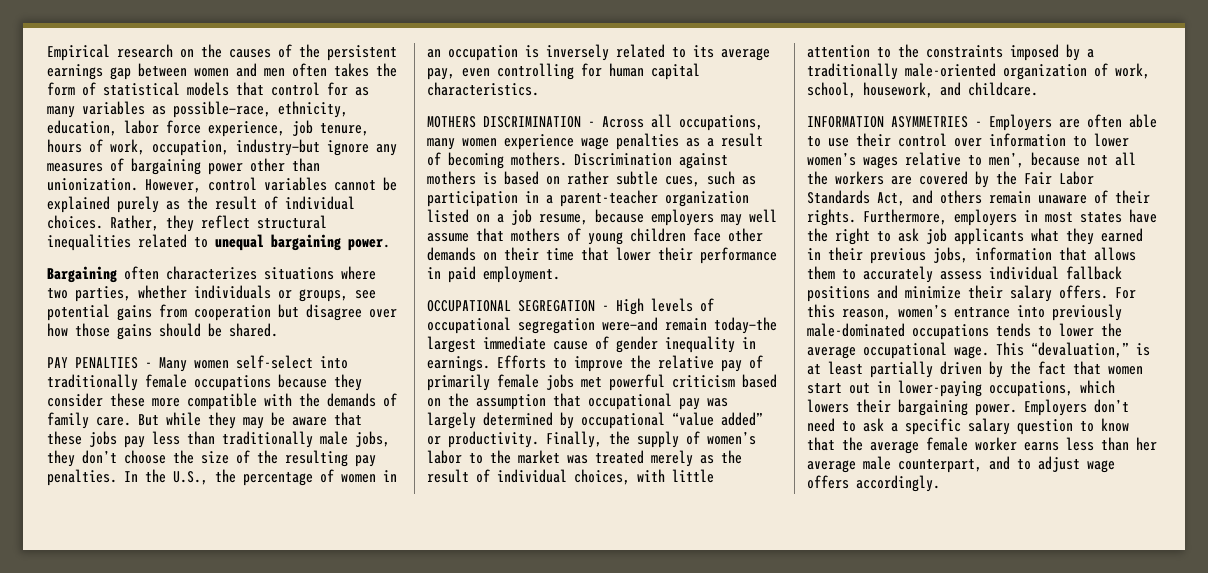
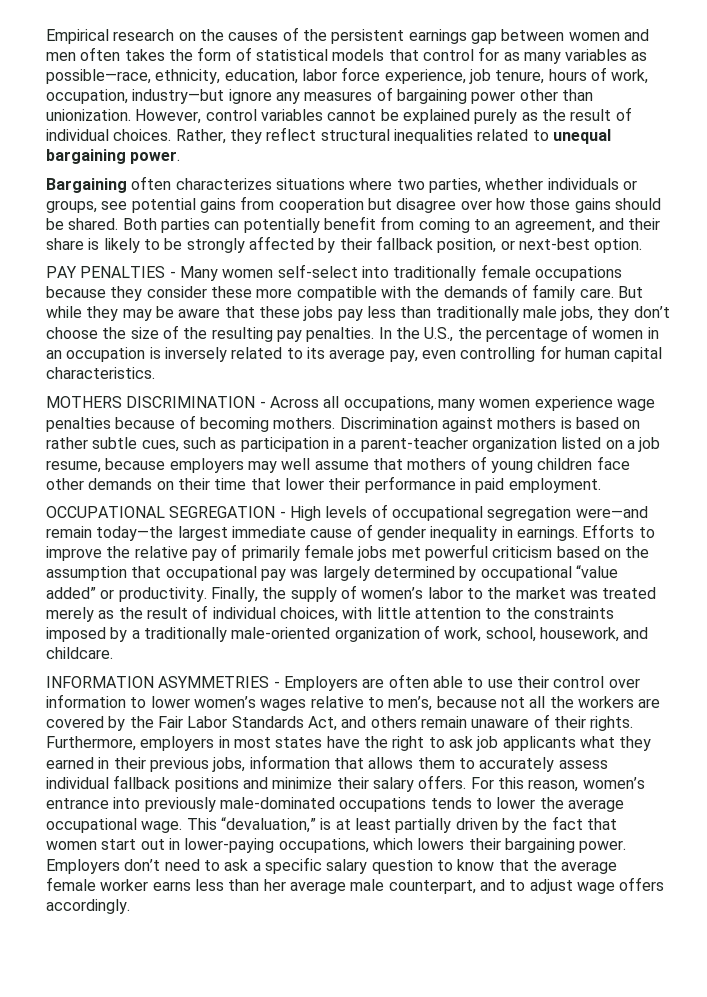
(278, 330) none -> [122,216,661,233] [46,236,643,253] Both parties can potentially benefit from coming to an agreement, and their share is likely to be strongly affected by their fallback position, or next-best option.
[686,133,763,147] as a result -> [115,417,176,429] because
[989,152,1024,168] men’, -> [388,696,433,711] men’s,

